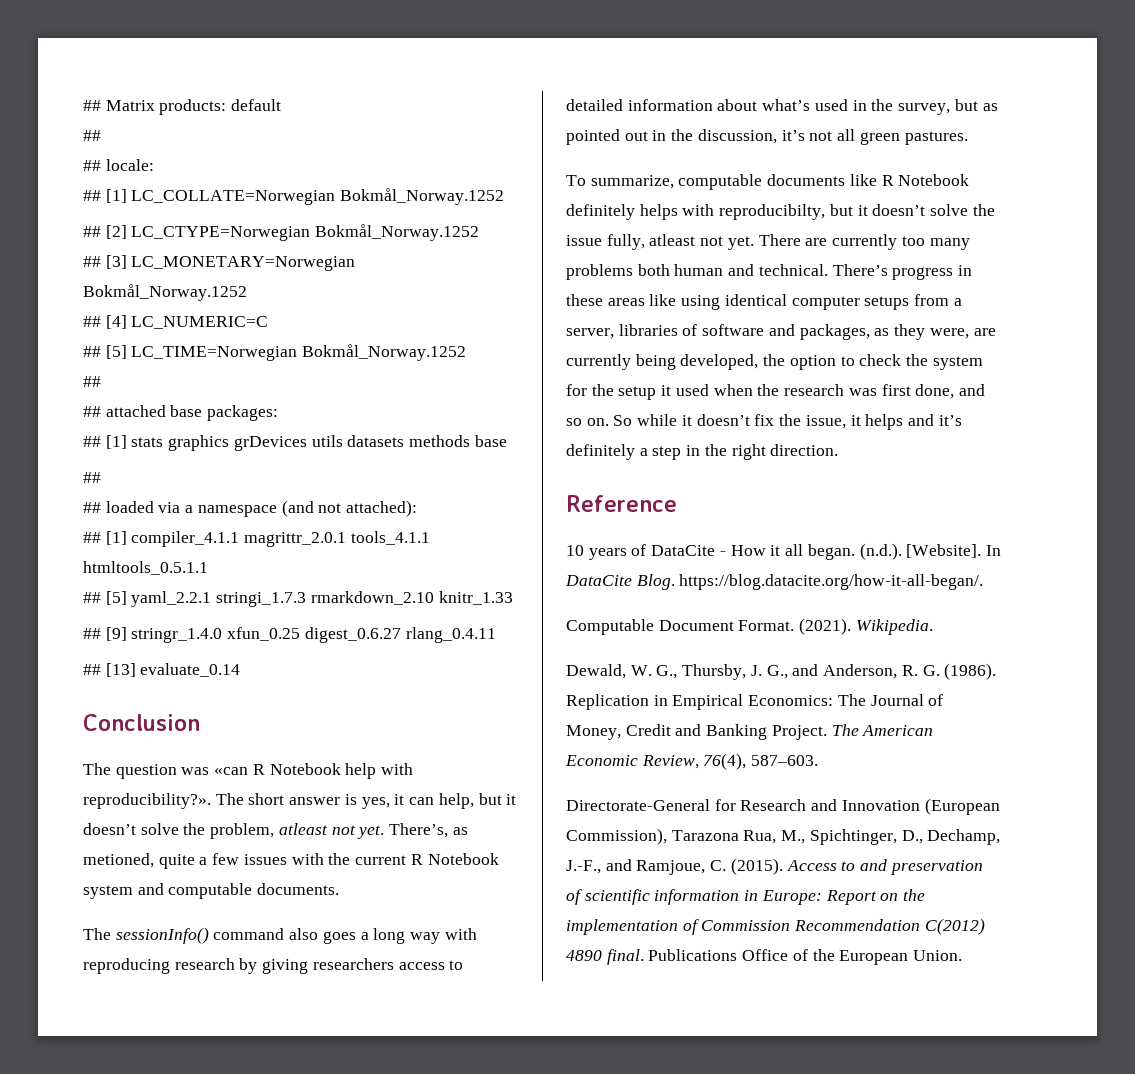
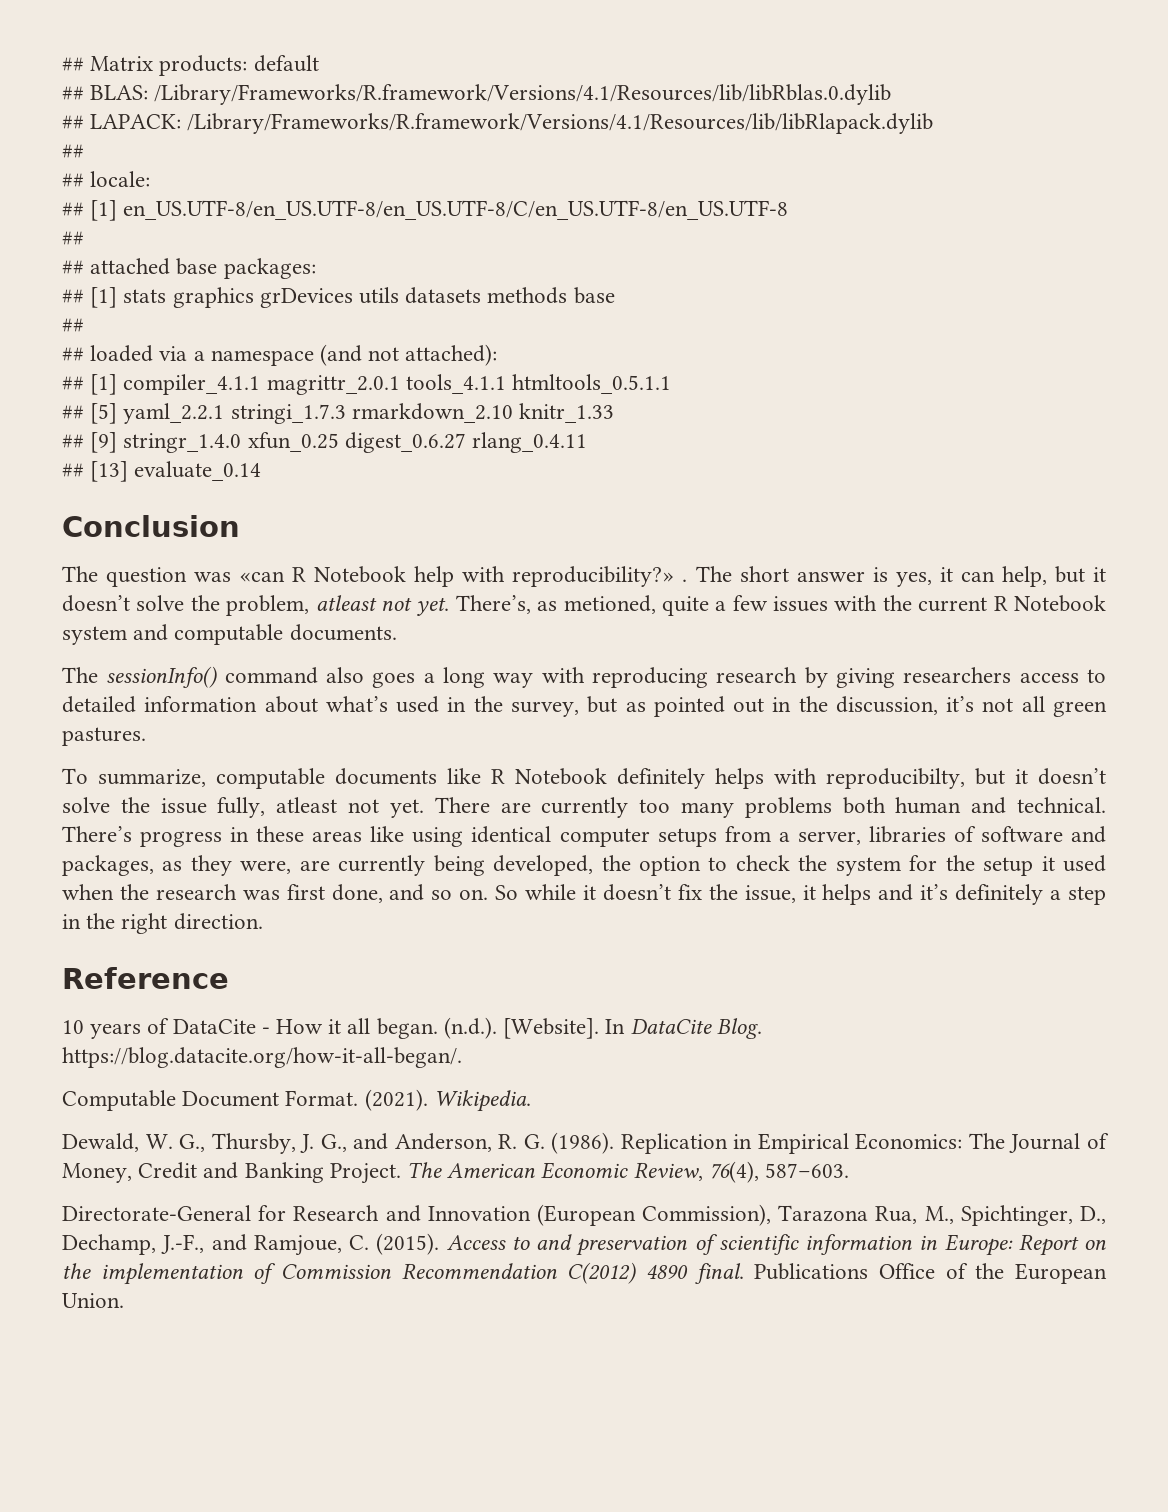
(282, 105) none -> [62,84,892,105] [62,113,934,134] // ## BLAS: /Library/Frameworks/R.framework/Versions/4.1/Resources/lib/libRblas.0.dylib // ## LAPACK: /Library/Frameworks/R.framework/Versions/4.1/Resources/lib/libRlapack.dylib
[131,188,505,205] [83,224,480,241] [83,255,356,271] [83,284,247,301] [83,315,269,329] [83,344,467,361] LC_COLLATE=Norwegian Bokmål_Norway.1252 // ## [2] LC_CTYPE=Norwegian Bokmål_Norway.1252 // ## [3] LC_MONETARY=Norwegian Bokmål_Norway.1252 // ## [4] LC_NUMERIC=C // ## [5] LC_TIME=Norwegian Bokmål_Norway.1252 -> [123,200,789,220] en_US.UTF-8/en_US.UTF-8/en_US.UTF-8/C/en_US.UTF-8/en_US.UTF-8
[83,793,211,809] reproducibility?». -> [512,566,688,587] reproducibility?» .

